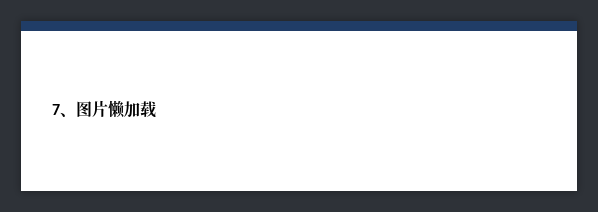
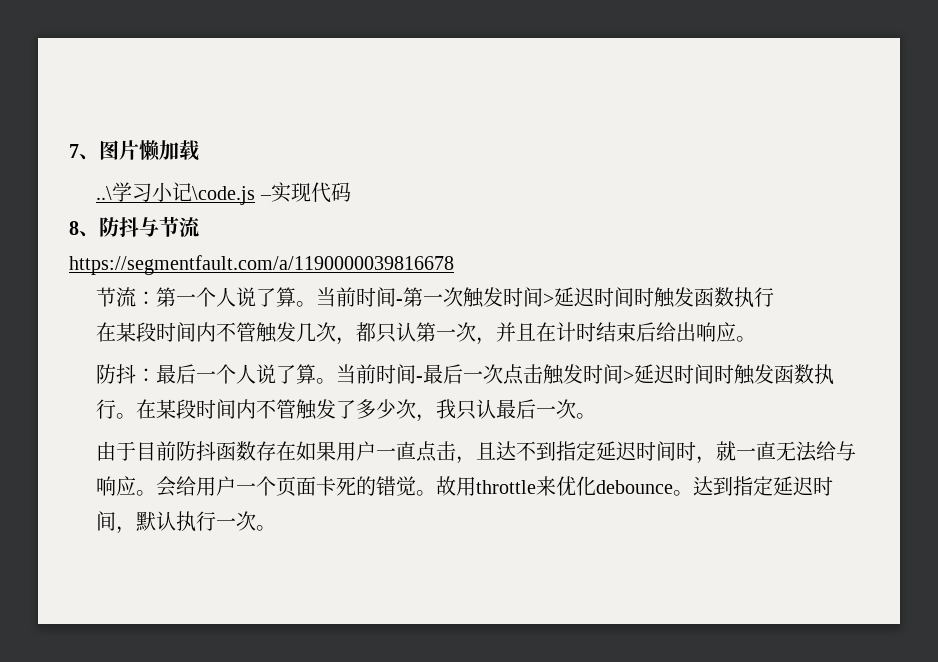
(157, 109) none -> [96,182,351,205] [69,216,200,237] [69,255,454,275] [96,287,775,308] [96,322,757,345] [96,364,835,385] [96,399,597,422] [96,441,857,464] [96,476,834,497] [96,511,277,534] // ..\学习小记\code.js –实现代码 // 8、防抖与节流 // https://segmentfault.com/a/1190000039816678 // 节流：第一个人说了算。当前时间-第一次触发时间>延迟时间时触发函数执行 // 在某段时间内不管触发几次，都只认第一次，并且在计时结束后给出响应。 // 防抖：最后一个人说了算。当前时间-最后一次点击触发时间>延迟时间时触发函数执行。在某段时间内不管触发了多少次，我只认最后一次。 // 由于目前防抖函数存在如果用户一直点击，且达不到指定延迟时间时，就一直无法给与响应。会给用户一个页面卡死的错觉。故用throttle来优化debounce。达到指定延迟时间，默认执行一次。

